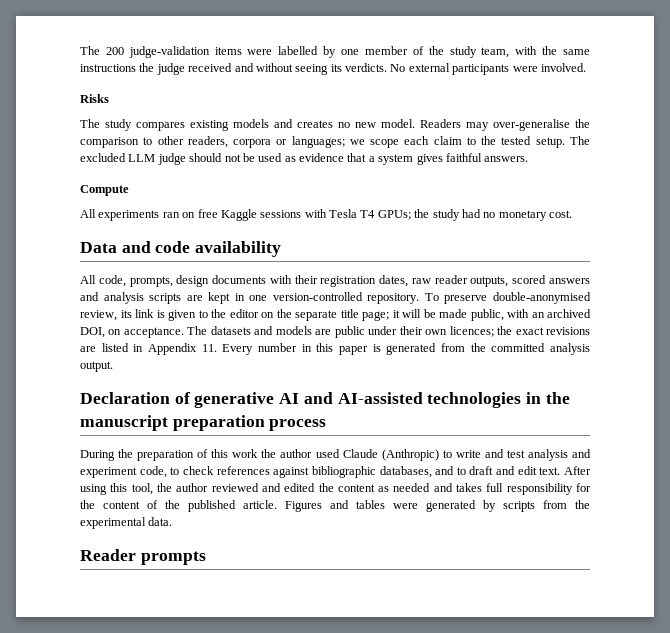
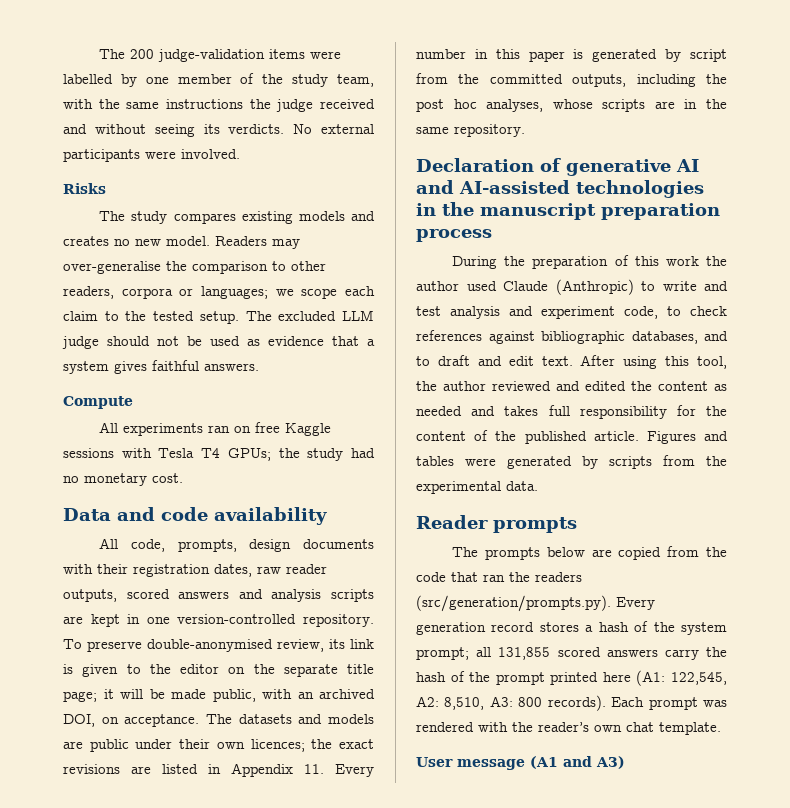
(437, 349) none -> [665,49,727,62] by script
[550,343,591,355] [80,361,113,372] analysis output. -> [572,74,727,87] [416,99,727,112] [416,124,525,137] outputs, including the post hoc analyses, whose scripts are in the same repository.
(206, 558) none -> [452,546,727,560] [416,572,582,582] [416,595,655,612] [416,621,727,635] [416,647,727,660] [416,670,727,686] [416,695,727,711] [416,722,721,735] [416,756,625,770] // The prompts below are copied from the code that ran the readers (src/generation/prompts.py). Every generation record stores a hash of the system prompt; all 131,855 scored answers carry the hash of the prompt printed here (A1: 122,545, A2: 8,510, A3: 800 records). Each prompt was rendered with the reader’s own chat template. // User message (A1 and A3)

